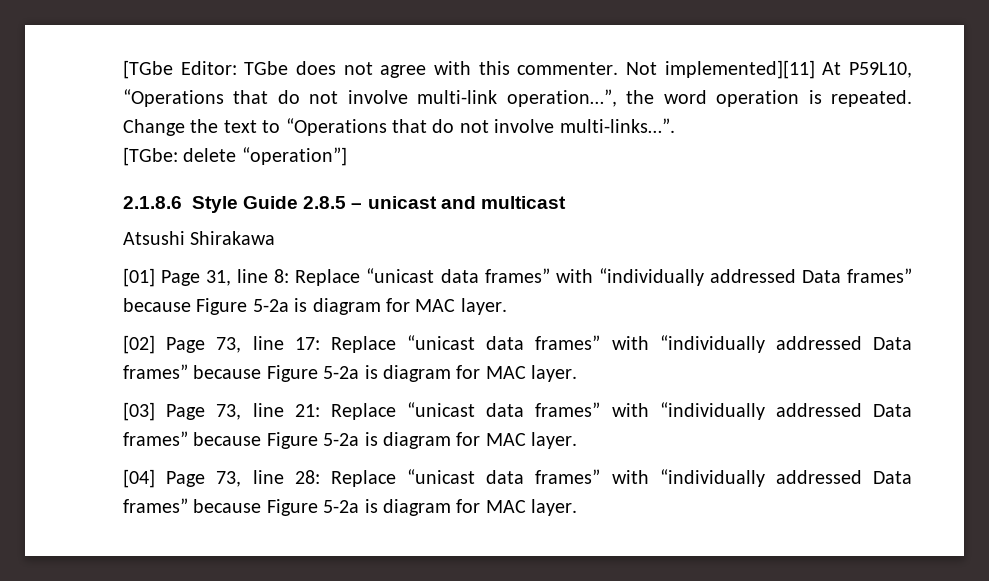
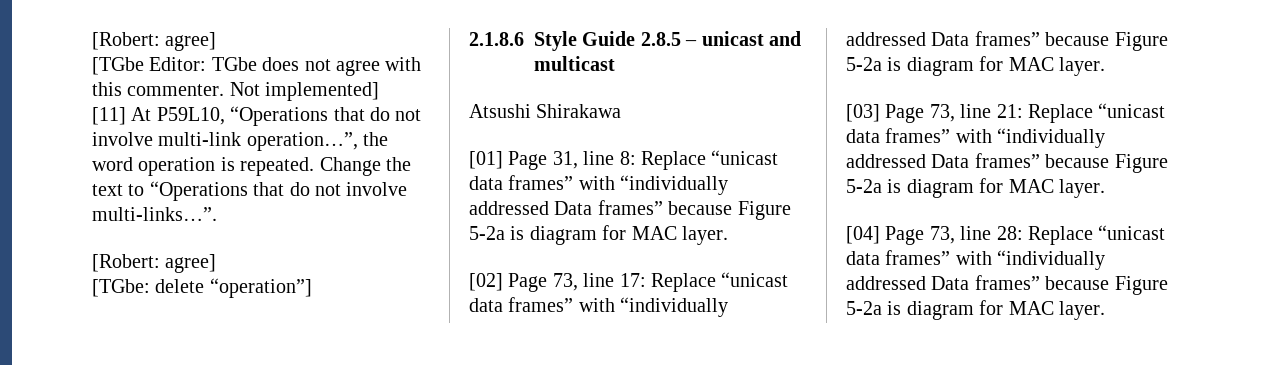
(123, 69) none -> [92,32,217,51] [Robert: agree] //
[664,60,815,79] implemented][11] -> [265,82,380,101] [92,107,126,125] implemented] // [11]
(675, 125) none -> [92,254,217,273] // [Robert: agree]

